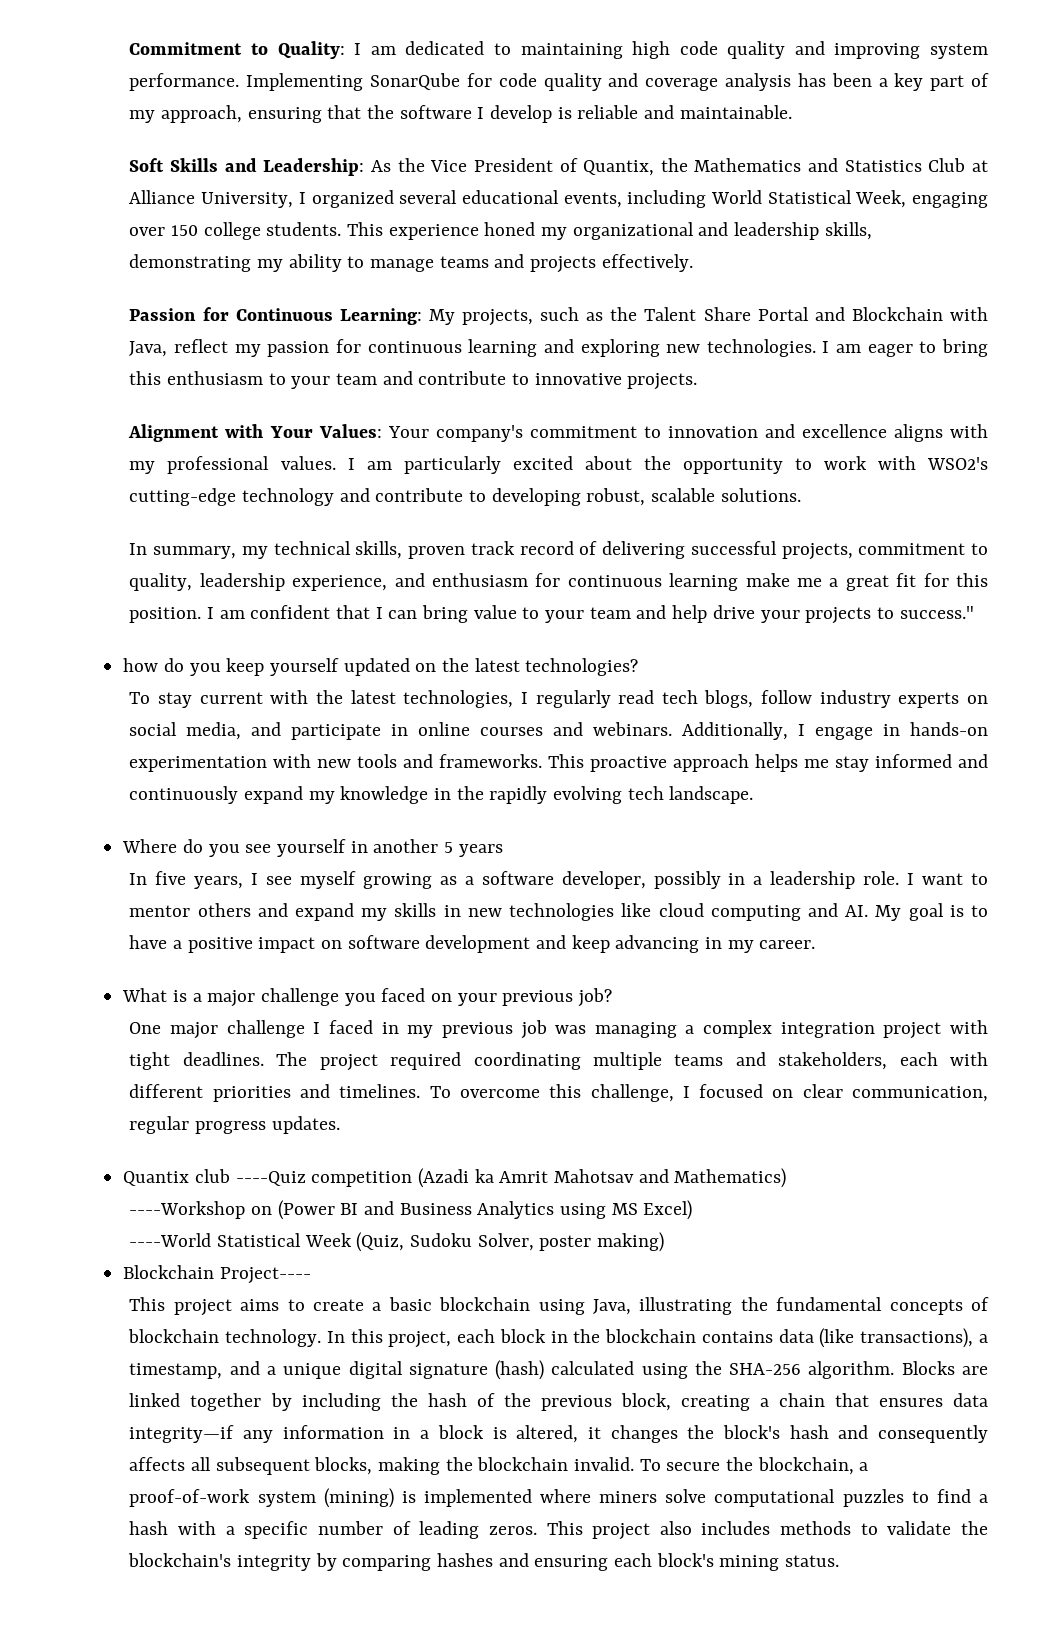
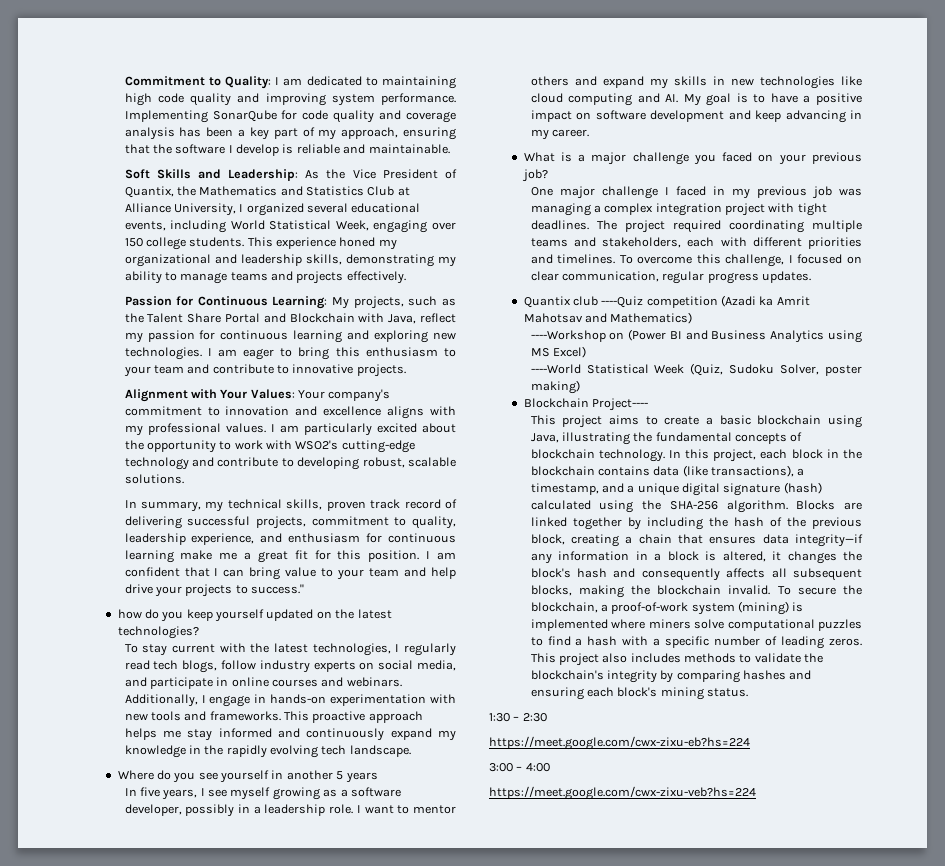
(840, 1561) none -> [489,713,547,722] [489,736,750,750] [489,763,550,772] [489,786,756,800] // 1:30 – 2:30 // https://meet.google.com/cwx-zixu-eb?hs=224 // 3:00 – 4:00 // https://meet.google.com/cwx-zixu-veb?hs=224

